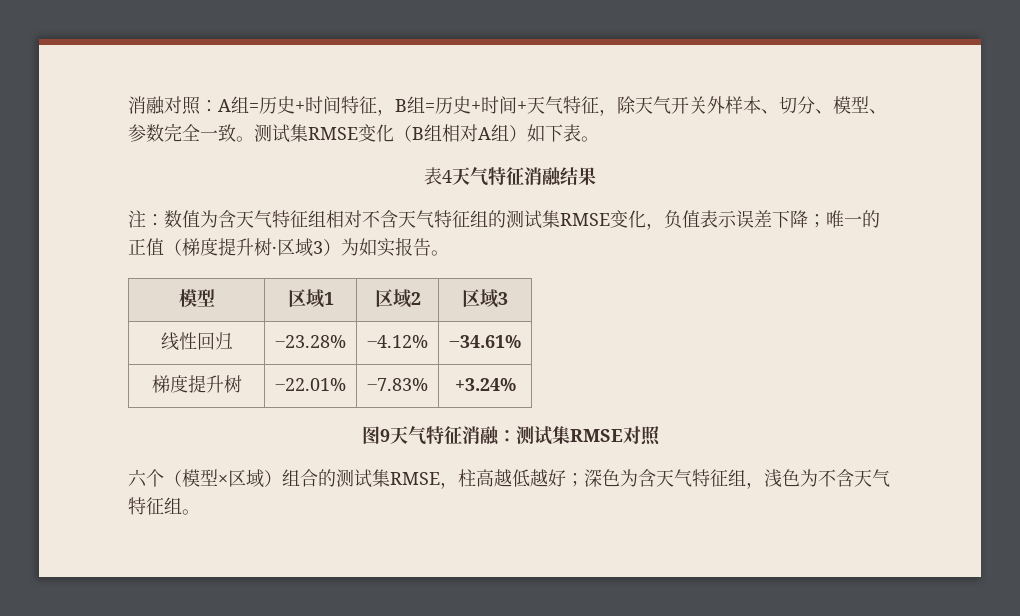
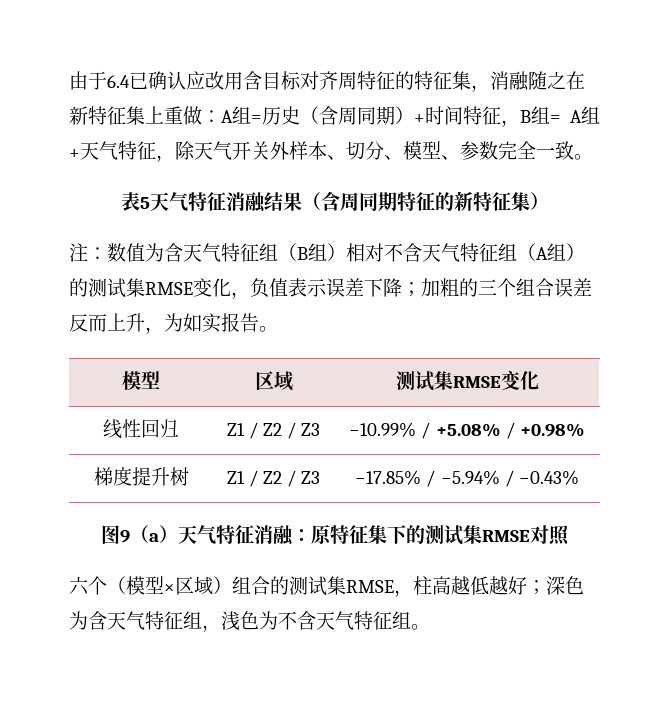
[128,96,201,115] 消融对照 -> [69,71,585,92] [69,106,202,125] 由于6.4已确认应改用含目标对齐周特征的特征集，消融随之在新特征集上重做
(295, 105) none -> [300,106,414,125] （含周同期）
[435,96,517,114] 历史+时间 -> [570,106,600,124] A组
[254,124,599,143] [424,167,452,185] 测试集RMSE变化（B组相对A组）如下表。 // 表4 -> [120,192,150,211] // 表5
(596, 176) none -> [301,191,549,211] （含周同期特征的新特征集）
(326, 218) none -> [278,243,346,261] （B组）
(488, 218) none -> [517,243,585,261] （A组）
[826,210,880,228] [128,238,341,257] 唯一的正值（梯度提升树·区域3） -> [421,278,592,297] [69,313,164,334] 加粗的三个组合误差反而上升，
[323,292,334,305] [374,289,421,308] [462,289,508,308] [160,332,233,351] [275,335,346,348] [367,335,428,348] [449,335,521,348] [151,375,242,393] [275,378,346,391] [367,378,428,391] [454,378,516,391] 1 | 区域2 | 区域3 // 线性回归 | −23.28% | −4.12% | −34.61% // 梯度提升树 | −22.01% | −7.83% | +3.24% -> [395,370,539,391] [103,419,179,439] [226,422,321,439] [349,422,585,439] [93,467,189,486] [226,470,321,487] [355,470,579,487] | 测试集RMSE变化 // 线性回归 | Z1 / Z2 / Z3 | −10.99% / +5.08% / +0.98% // 梯度提升树 | Z1 / Z2 / Z3 | −17.85% / −5.94% / −0.43%
(390, 435) none -> [130,525,178,543] （a）
(516, 436) none -> [311,525,425,544] 原特征集下的

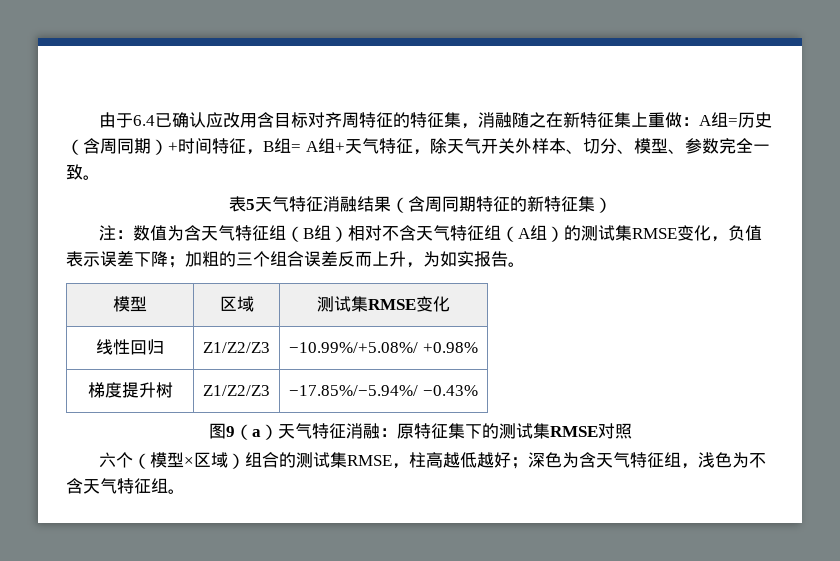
[226,422,321,439] [349,422,585,439] [93,467,189,486] [226,470,321,487] [355,470,514,487] Z1 / Z2 / Z3 | −10.99% / +5.08% / +0.98% // 梯度提升树 | Z1 / Z2 / Z3 | −17.85% / −5.94% / -> [203,342,270,353] [289,342,478,353] [87,382,173,398] [203,385,270,396] [289,385,419,396] Z1/Z2/Z3 | −10.99%/+5.08%/ +0.98% // 梯度提升树 | Z1/Z2/Z3 | −17.85%/−5.94%/

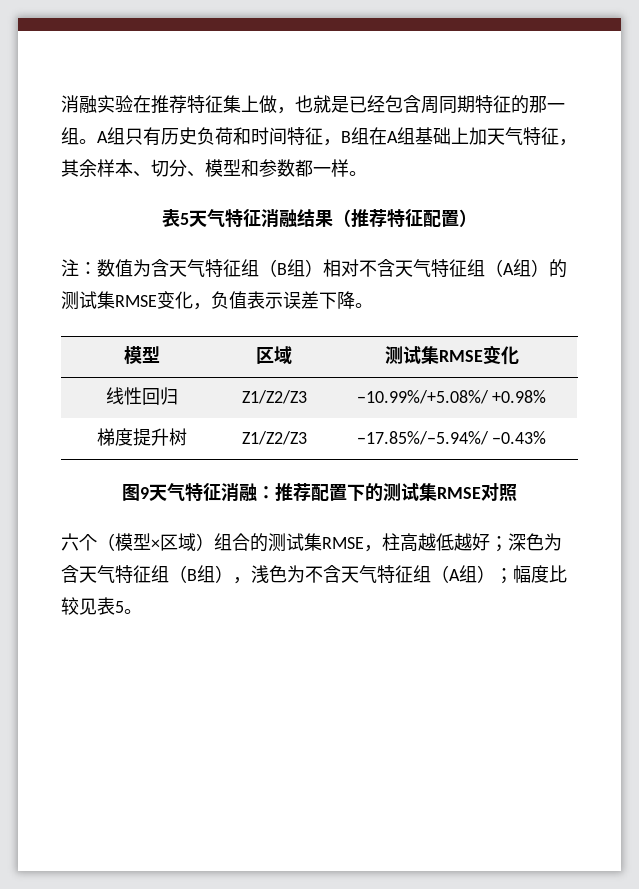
[99,112,773,129] [66,138,532,155] 由于6.4已确认应改用含目标对齐周特征的特征集，消融随之在新特征集上重做：A组=历史（含周同期）+时间特征，B组= A组+天气特征，除天气开关外 -> [61,95,565,114] [61,127,577,146] [61,159,97,178] 消融实验在推荐特征集上做，也就是已经包含周同期特征的那一组。A组只有历史负荷和时间特征，B组在A组基础上加天气特征，其余
[667,138,770,154] [66,164,83,180] 、参数完全一致 -> [241,159,349,177] 和参数都一样
[407,196,595,212] 含周同期特征的新特征集 -> [351,209,459,228] 推荐特征配置
[168,251,508,268] ；加粗的三个组合误差反而上升，为如实报告 -> (355, 300) none
[234,424,278,440] （a） -> (149, 493) none
[396,423,465,439] 原特征集 -> [275,483,347,501] 推荐配置
(682, 459) none -> [169,565,233,583] （B组）
(168, 485) none -> [431,565,567,584] [61,597,124,615] （A组）；幅度比较见表5

